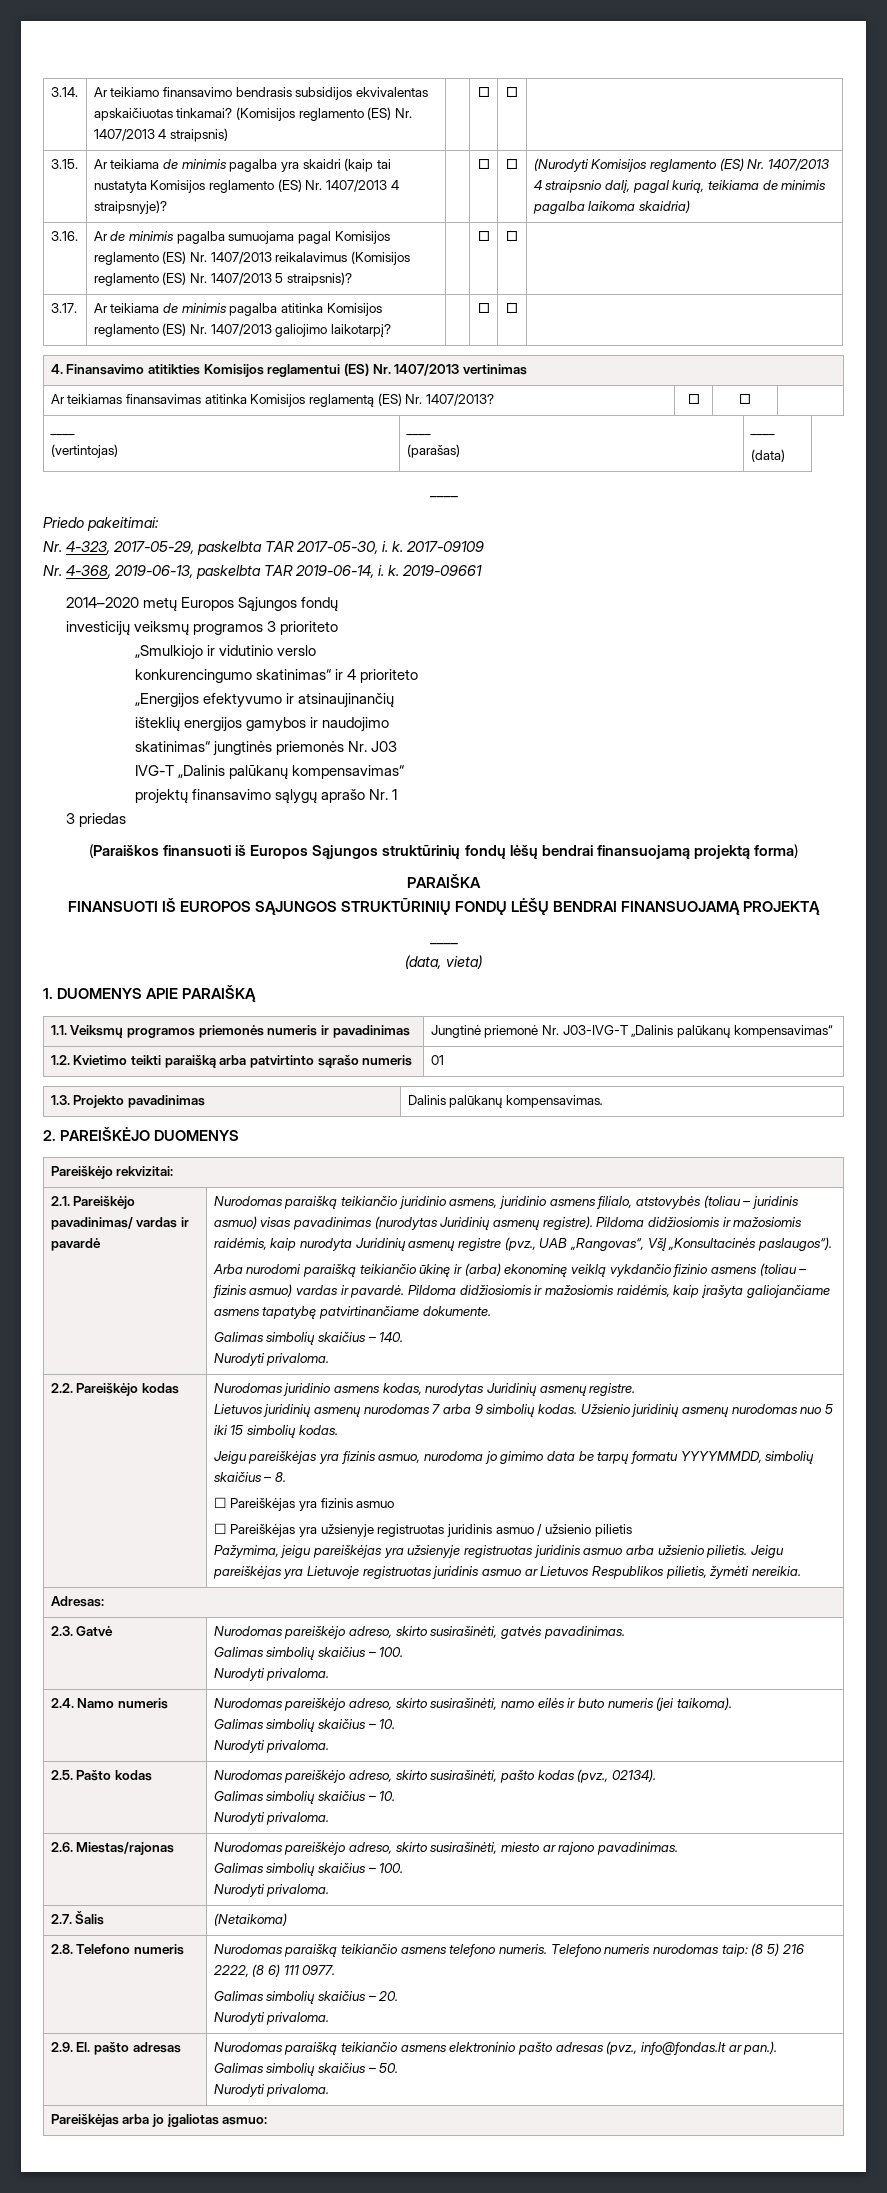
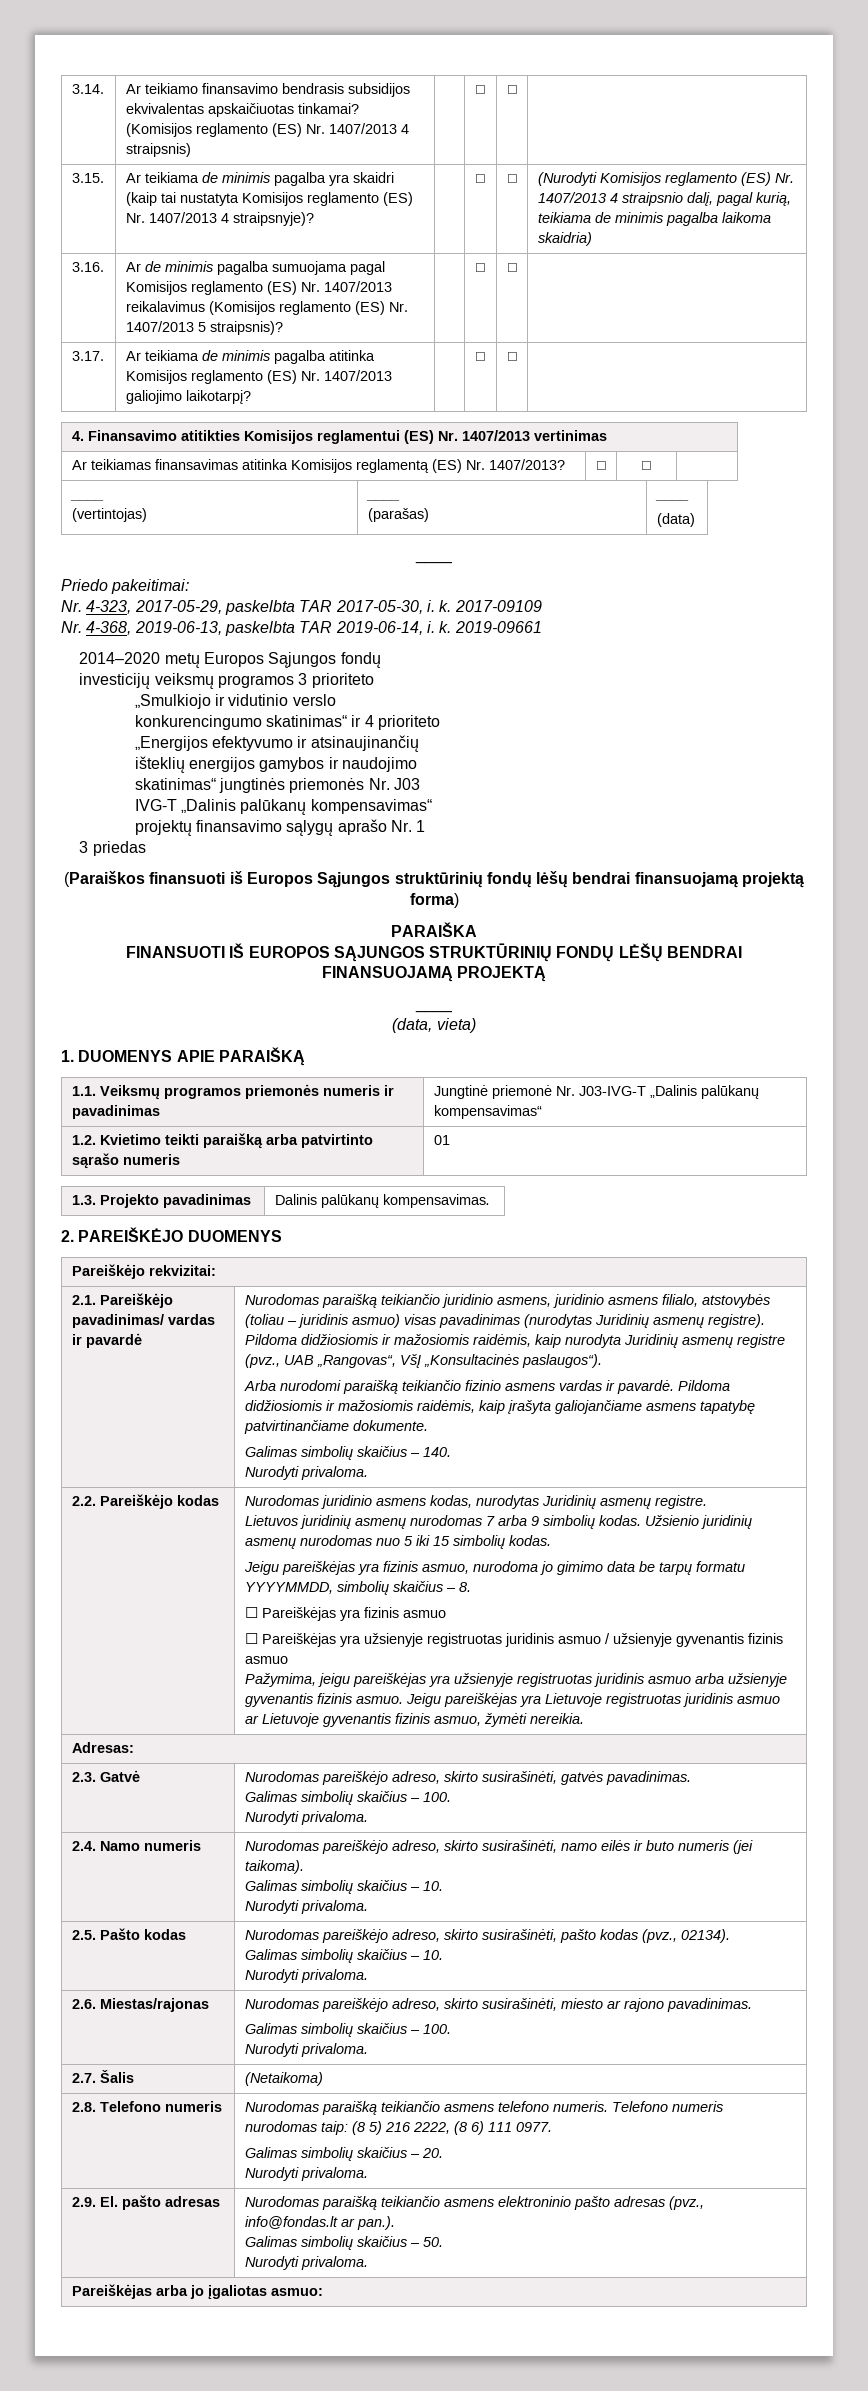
[419,1263,807,1277] [212,1284,293,1298] ūkinę ir (arba) ekonominę veiklą vykdančio fizinio asmens (toliau – fizinis asmuo) -> [464,1380,555,1391] fizinio asmens
[544,1524,632,1537] užsienio pilietis -> [612,1633,783,1647] [244,1656,288,1664] užsienyje gyvenantis fizinis asmuo
[657,1545,748,1558] užsienio pilietis. -> [727,1673,787,1687] [244,1693,403,1707] užsienyje gyvenantis fizinis asmuo.
[540,1566,707,1579] Lietuvos Respublikos pilietis, -> [261,1713,481,1727] Lietuvoje gyvenantis fizinis asmuo,

